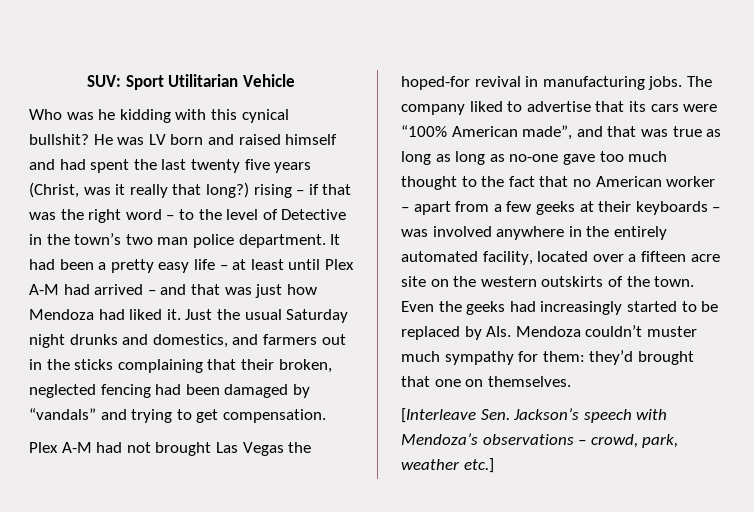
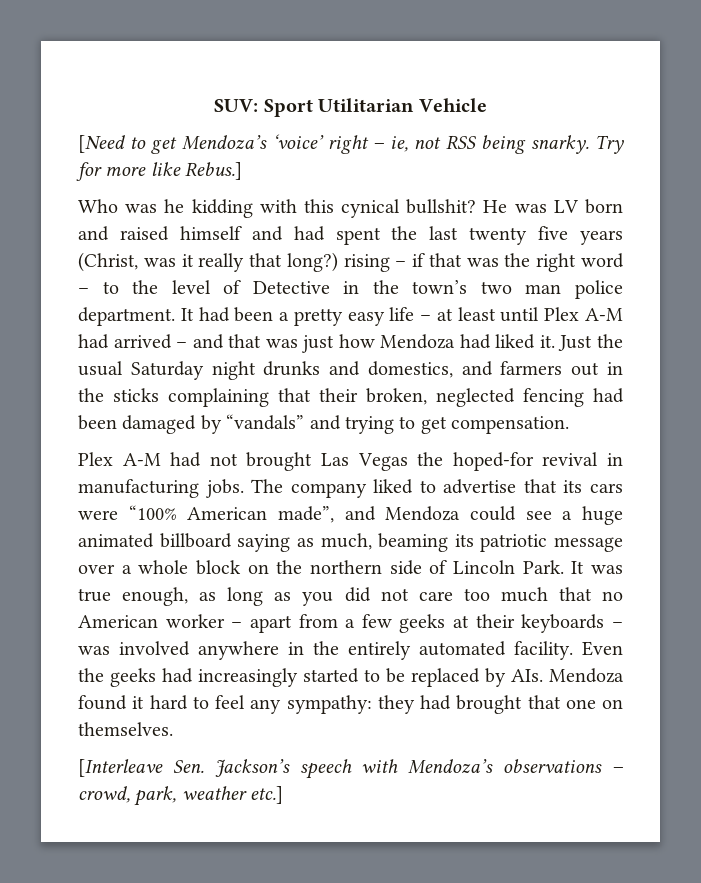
(295, 80) none -> [78,134,625,154] [76,162,243,181] // [Need to get Mendoza’s ‘voice’ right – ie, not RSS being snarky. Try for more like Rebus.]
[607,126,637,137] that -> [385,506,623,525] [78,533,623,552] [78,560,585,575] Mendoza could see a huge animated billboard saying as much, beaming its patriotic message over a whole block on the northern side of Lincoln Park. It
[706,129,722,137] [401,151,668,165] [401,176,535,190] as long as long as no-one gave too much thought to the fact -> [122,587,548,606] enough, as long as you did not care too much
[482,251,720,265] [401,276,695,287] facility, located over a fifteen acre site on the western outskirts of the town. -> [514,641,573,660] facility.
[585,325,697,337] [401,350,634,365] couldn’t muster much sympathy for them: they’d -> [78,695,451,714] found it hard to feel any sympathy: they had

